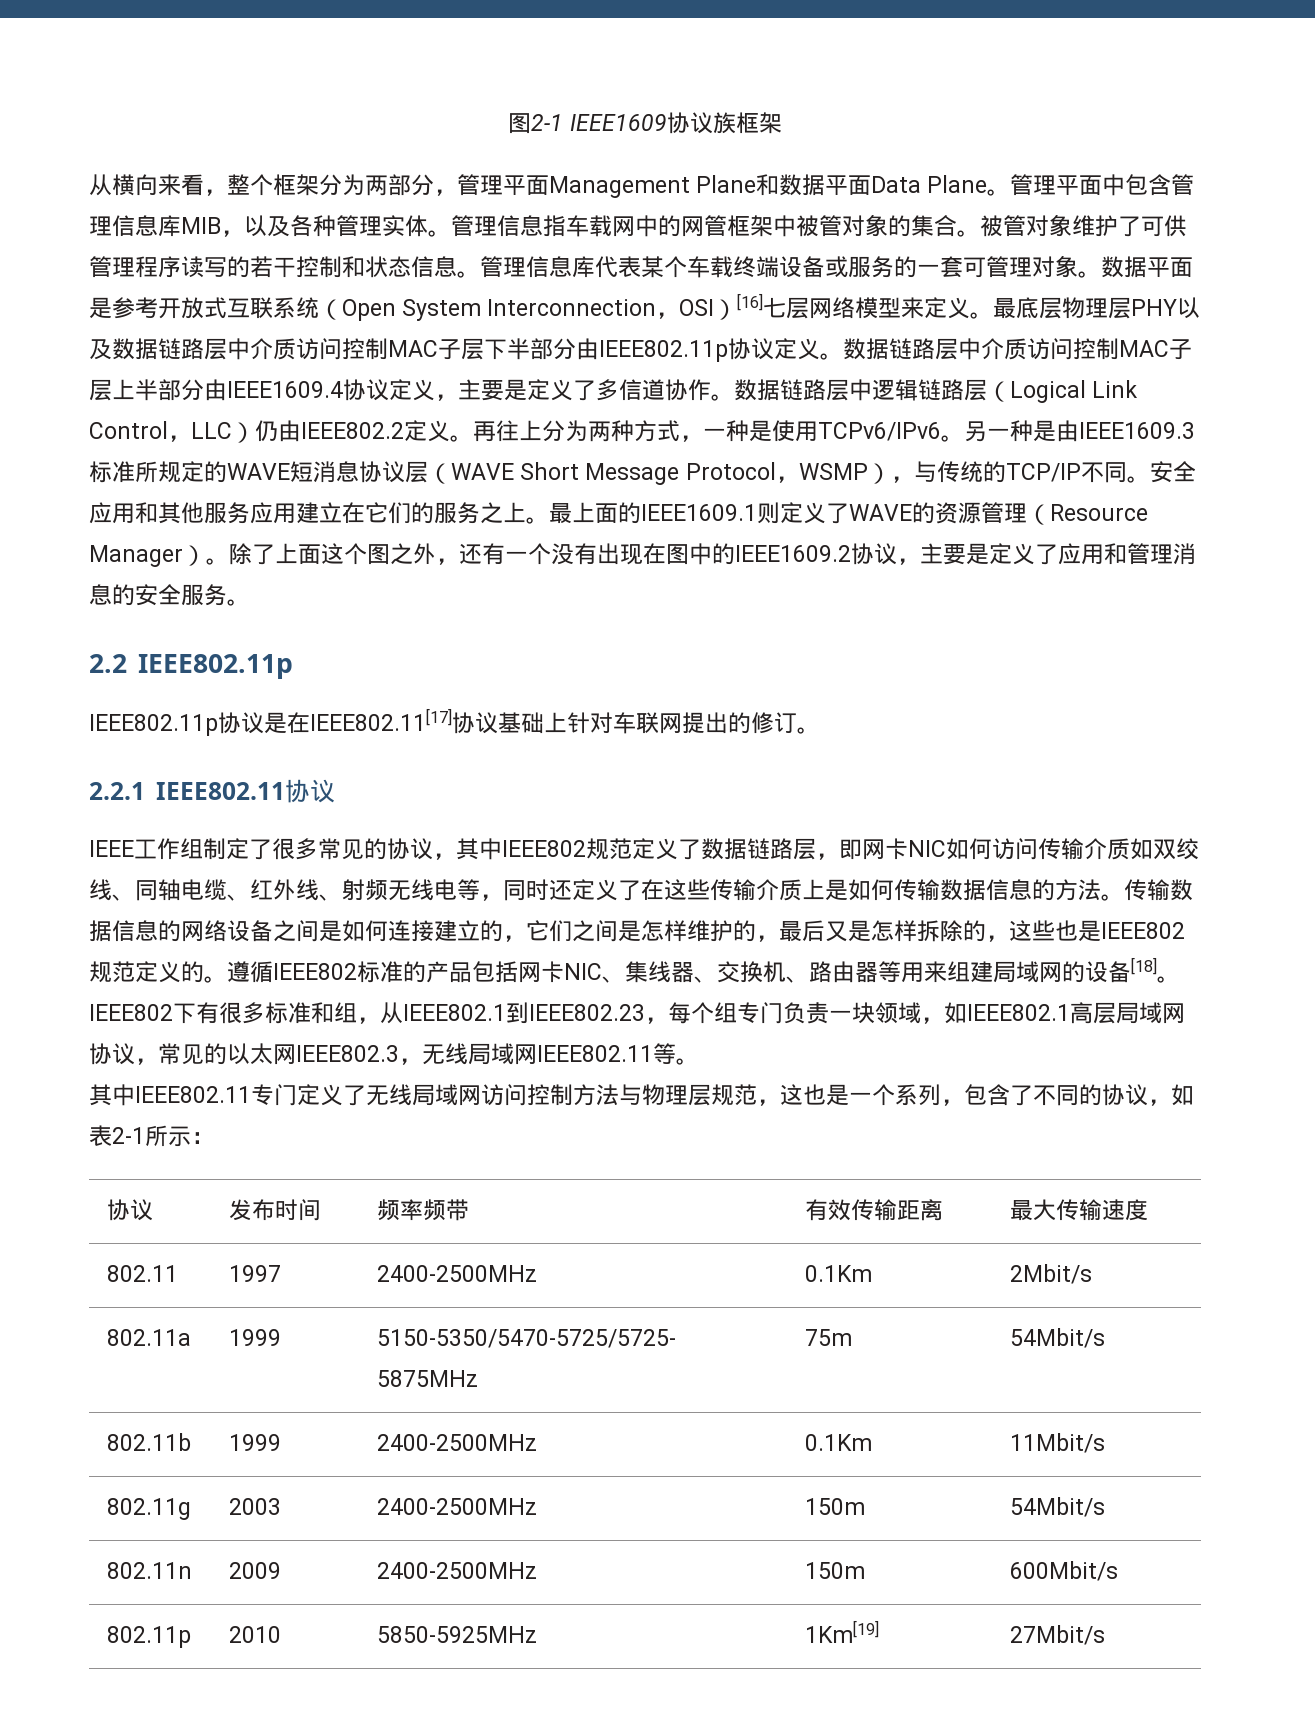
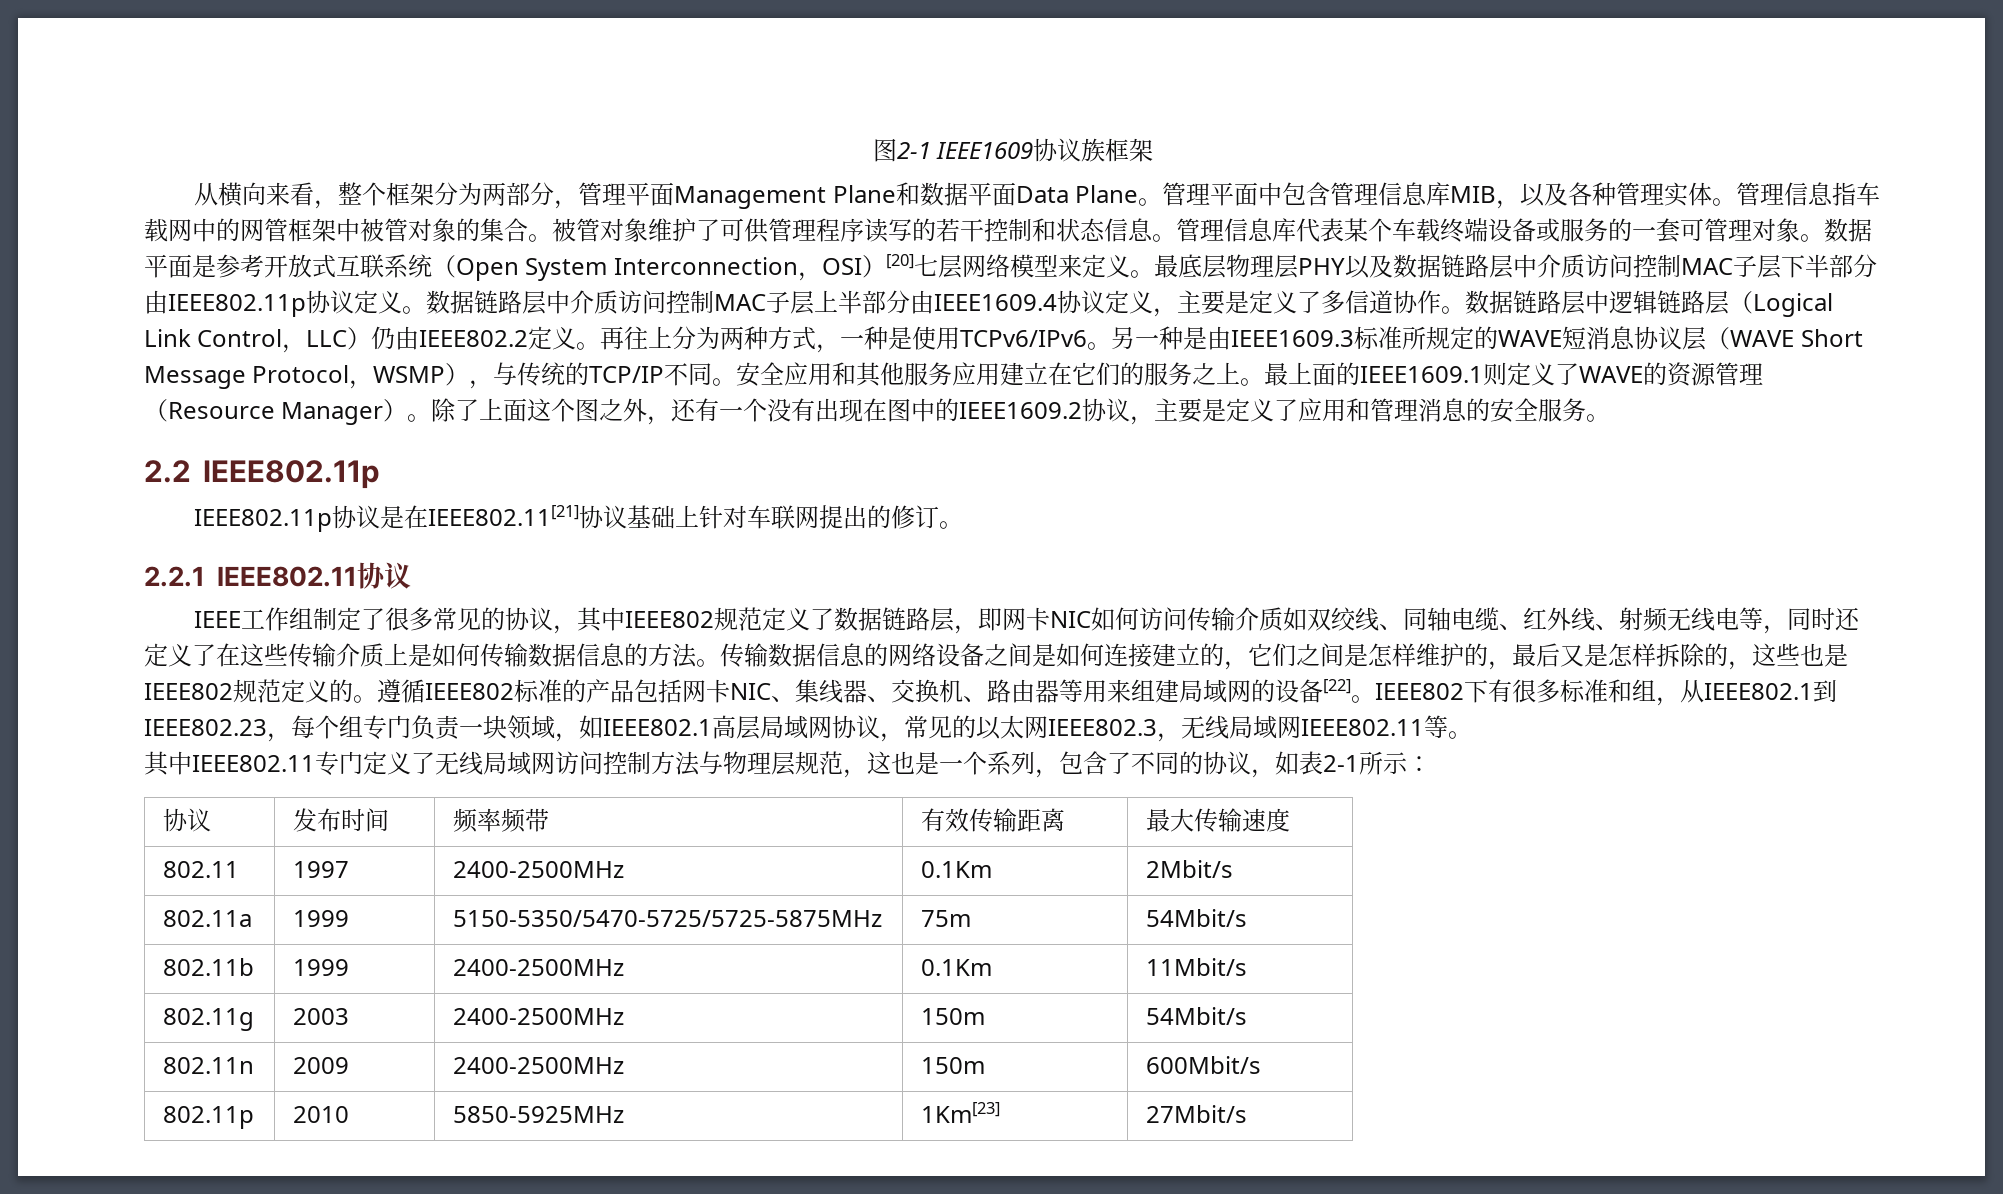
[737,293,764,311] [16] -> [885,254,914,269] [20]
[310,708,452,731] IEEE802.11[17] -> [428,505,580,526] IEEE802.11[21]
[1131,957,1157,975] [18] -> [1323,679,1351,694] [22]
[805,1620,880,1643] 1Km[19] -> [921,1102,1001,1123] 1Km[23]

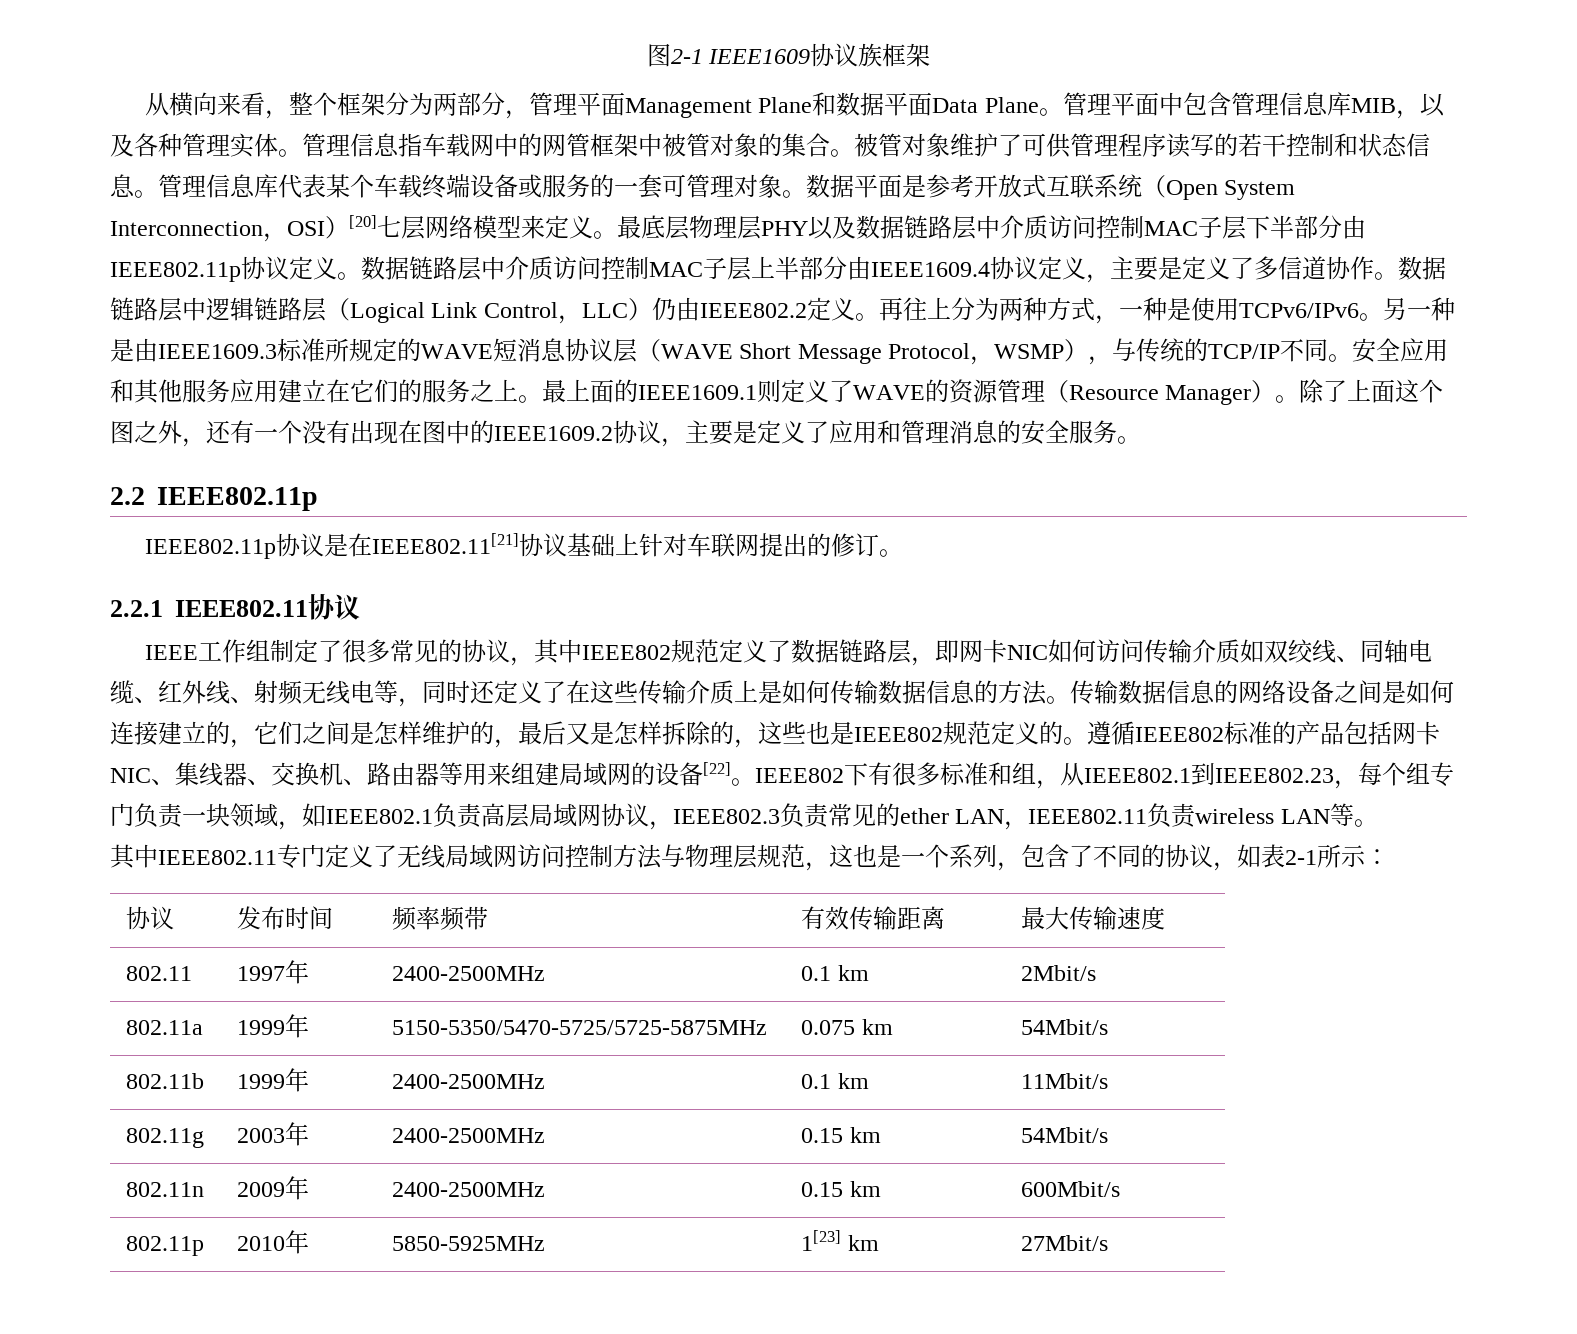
(712, 727) none -> [433,803,483,828] 负责
[904,715,1424,742] 常见的以太网IEEE802.3，无线局域网IEEE802.11 -> [673,803,1330,830] IEEE802.3负责常见的ether LAN，IEEE802.11负责wireless LAN
[453,861,625,878] [921,861,993,878] | 2400-2500MHz | 0.1Km -> [285,960,310,984] [392,966,546,981] [801,965,869,981] 年 | 2400-2500MHz | 0.1 km
(350, 918) none -> [285,1014,310,1038] 年
[921,910,972,927] 75m -> [801,1019,893,1035] 0.075 km
[453,959,625,976] [921,959,993,976] | 2400-2500MHz | 0.1Km -> [285,1068,310,1092] [392,1074,546,1089] [801,1073,869,1089] 年 | 2400-2500MHz | 0.1 km
[453,1008,625,1025] [921,1008,986,1025] | 2400-2500MHz | 150m -> [285,1122,310,1146] [392,1128,546,1143] [801,1127,881,1143] 年 | 2400-2500MHz | 0.15 km
[453,1057,625,1074] [921,1057,986,1074] | 2400-2500MHz | 150m -> [285,1176,310,1200] [392,1182,546,1197] [801,1181,881,1197] 年 | 2400-2500MHz | 0.15 km
(350, 1114) none -> [285,1230,310,1254] 年
[921,1102,1001,1123] 1Km[23] -> [801,1230,879,1251] 1[23] km

